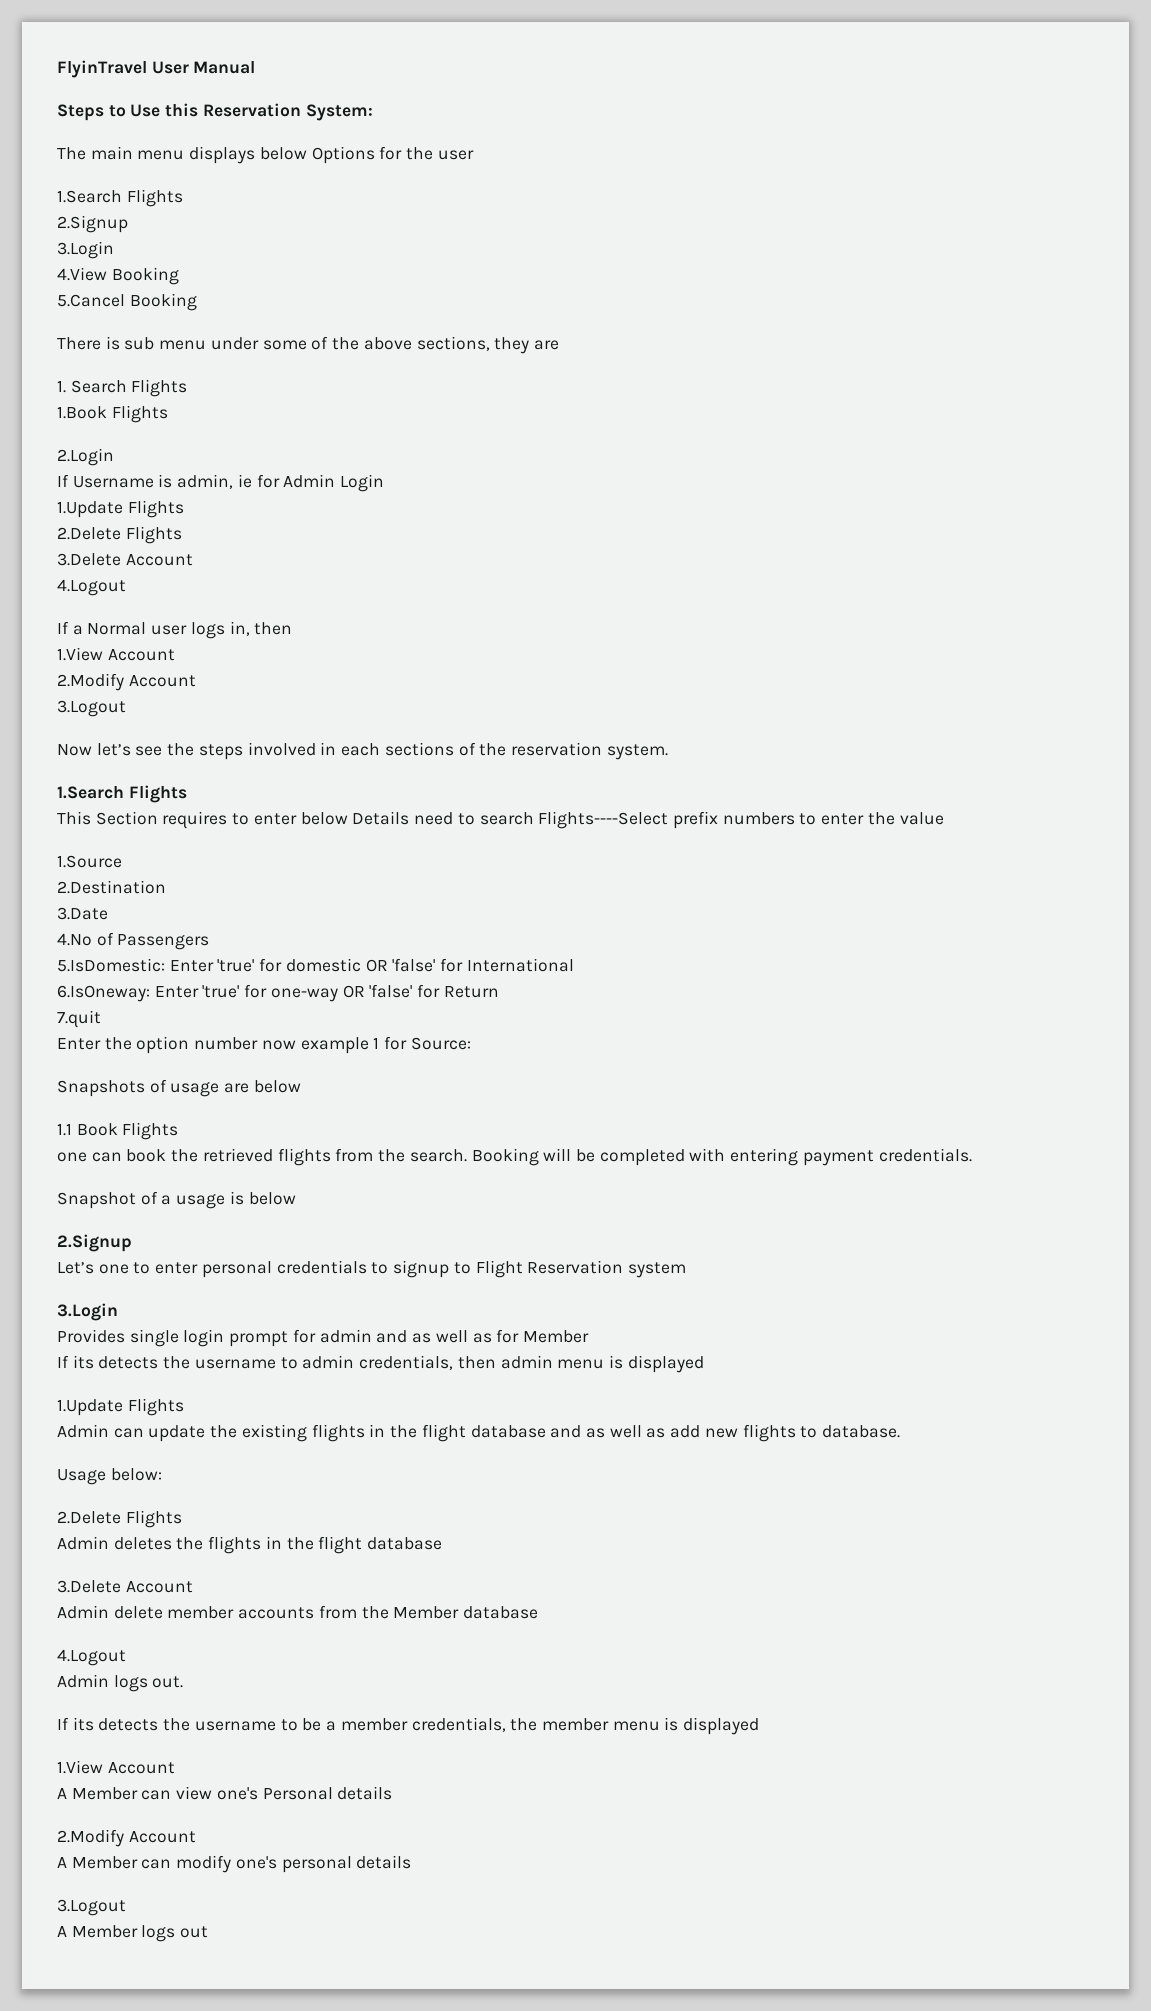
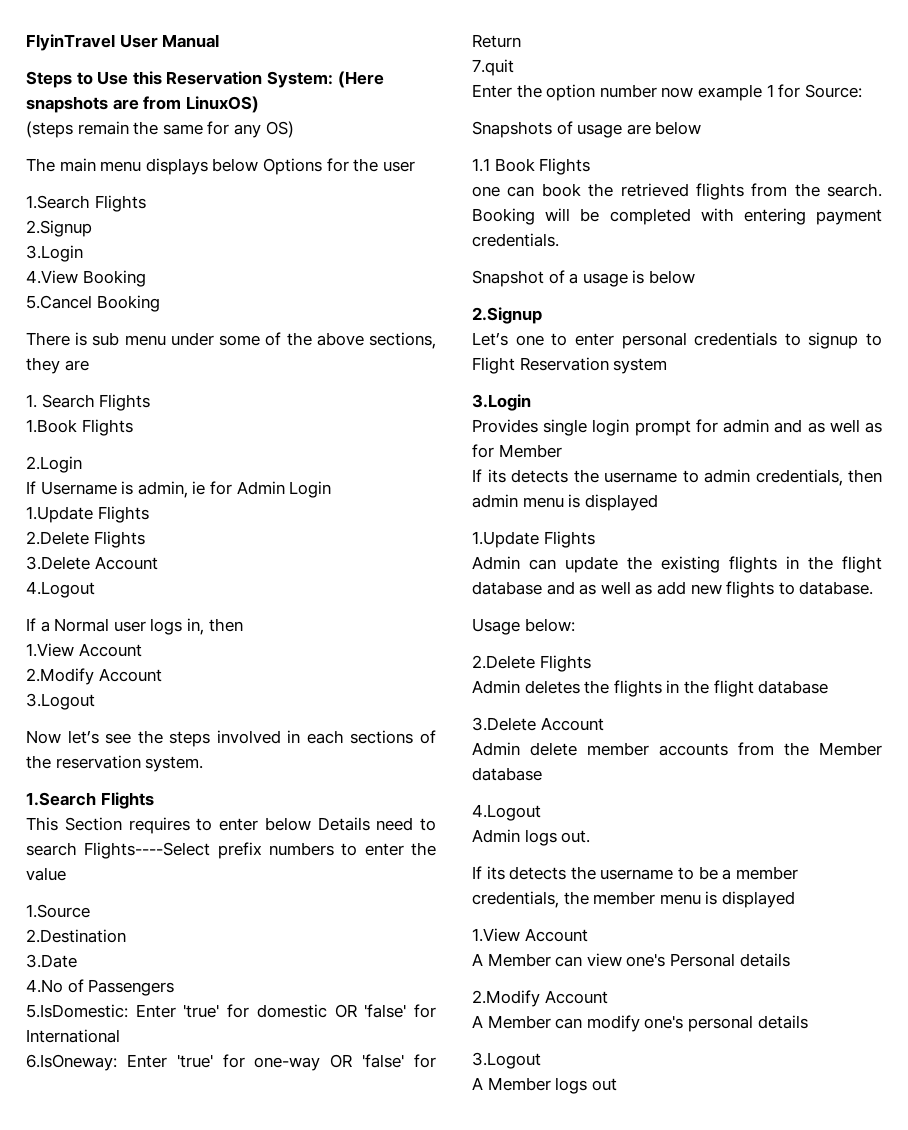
(373, 112) none -> [337,71,384,88] [26,96,259,113] [26,121,294,138] (Here snapshots are from LinuxOS) // (steps remain the same for any OS)

